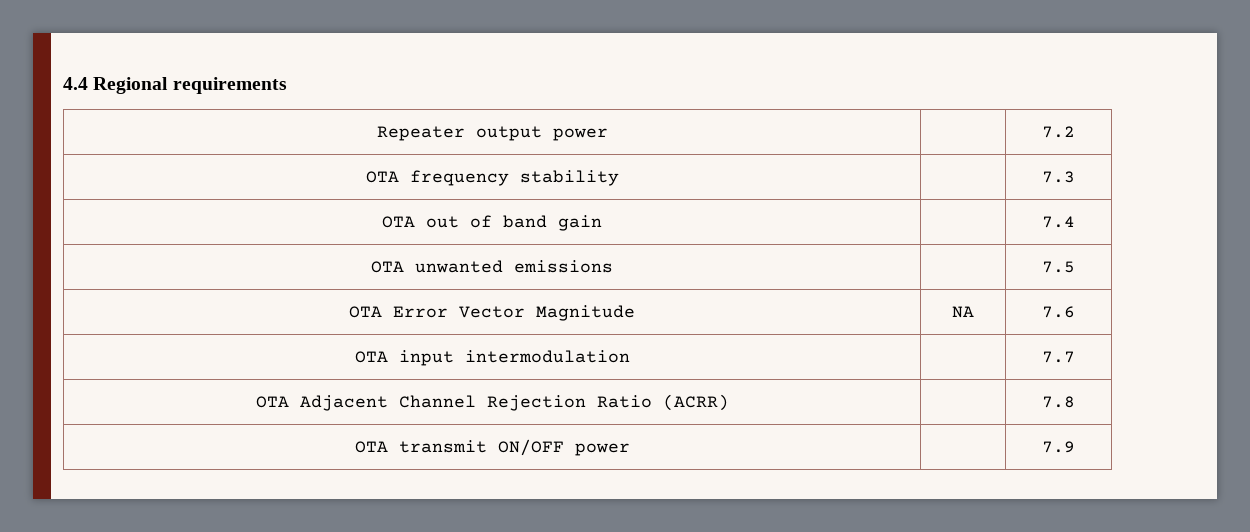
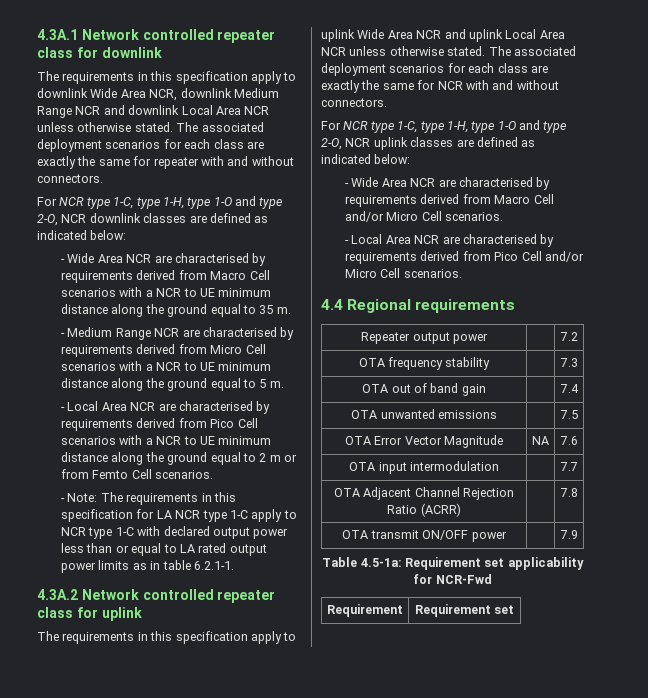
(63, 83) none -> [37,29,276,43] [37,47,162,58] [37,71,297,84] [37,88,279,101] [37,105,270,118] [37,122,264,132] [37,139,264,152] [37,156,294,169] [37,174,103,183] [37,196,284,209] [37,213,269,226] [37,230,127,240] [61,253,267,266] [61,270,270,283] [61,287,272,297] [61,304,291,317] [61,327,295,340] [61,344,266,357] [61,361,272,371] [61,378,284,391] [61,401,271,414] [61,418,258,431] [61,435,272,445] [61,452,298,465] [61,469,214,479] [61,492,236,505] [61,509,297,522] [61,526,289,539] [61,543,267,556] [61,560,234,573] [37,589,276,603] [37,607,142,621] [37,631,297,644] [321,29,565,42] [321,46,576,56] [321,63,548,76] [321,80,559,93] [321,98,387,107] [321,120,568,133] [321,137,536,150] [321,154,411,164] [345,177,551,190] [345,194,554,207] [345,211,504,222] [345,234,555,247] [345,251,584,264] [345,268,462,278] 4.3A.1 Network controlled repeater class for downlink // The requirements in this specification apply to downlink Wide Area NCR, downlink Medium Range NCR and downlink Local Area NCR unless otherwise stated. The associated deployment scenarios for each class are exactly the same for repeater with and without connectors. // For NCR type 1-C, type 1-H, type 1-O and type 2-O, NCR downlink classes are defined as indicated below: // - Wide Area NCR are characterised by requirements derived from Macro Cell scenarios with a NCR to UE minimum distance along the ground equal to 35 m. // - Medium Range NCR are characterised by requirements derived from Micro Cell scenarios with a NCR to UE minimum distance along the ground equal to 5 m. // - Local Area NCR are characterised by requirements derived from Pico Cell scenarios with a NCR to UE minimum distance along the ground equal to 2 m or from Femto Cell scenarios. // - Note: The requirements in this specification for LA NCR type 1-C apply to NCR type 1-C with declared output power less than or equal to LA rated output power limits as in table 6.2.1-1. // 4.3A.2 Network controlled repeater class for uplink // The requirements in this specification apply to uplink Wide Area NCR and uplink Local Area NCR unless otherwise stated. The associated deployment scenarios for each class are exactly the same for NCR with and without connectors. // For NCR type 1-C, type 1-H, type 1-O and type 2-O, NCR uplink classes are defined as indicated below: // - Wide Area NCR are characterised by requirements derived from Macro Cell and/or Micro Cell scenarios. // - Local Area NCR are characterised by requirements derived from Pico Cell and/or Micro Cell scenarios. //
(1075, 447) none -> [322,557,584,570] [413,574,492,584] [327,604,403,617] [414,604,515,617] // Table 4.5-1a: Requirement set applicability for NCR-Fwd // Requirement | Requirement set

